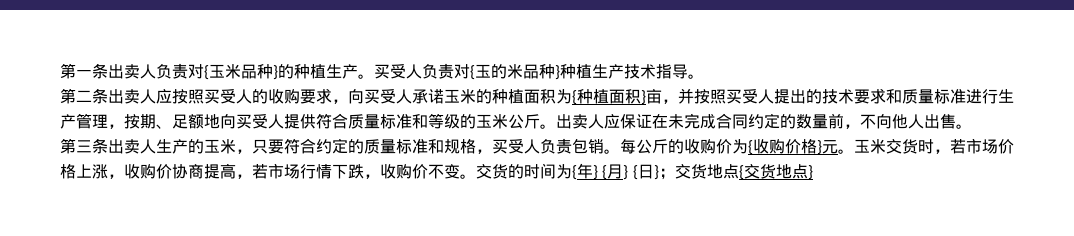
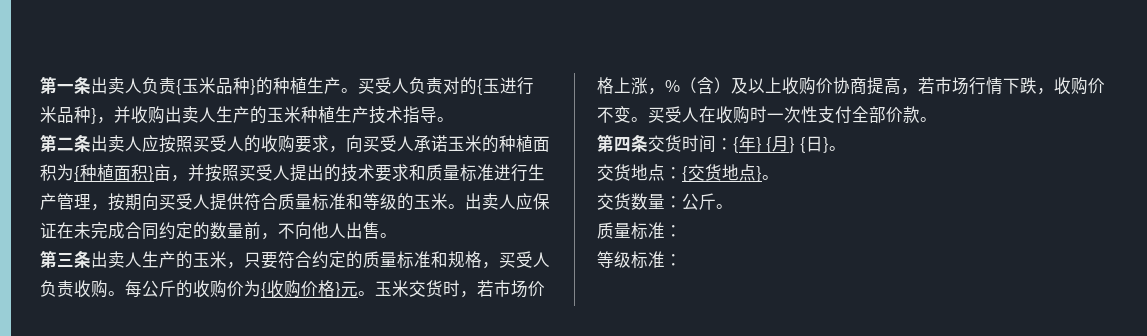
[188,64,204,79] 对 -> (176, 85) none
[470,64,560,80] {玉的米品种} -> [460,77,534,95] [40,106,301,124] 的{玉进行米品种}，并收购出卖人生产的玉米
[156,114,220,129] 、足额地 -> (142, 202) none
[508,114,540,129] 公斤 -> (448, 201) none
[572,138,604,154] 包销 -> [74,280,108,298] 收购
(124, 176) none -> [665,77,782,94] %（含）及以上
[476,163,572,179] 交货的时间为 -> [648,106,937,124] [597,134,733,153] 买受人在收购时一次性支付全部价款。 // 第四条交货时间：
[658,164,739,180] ；交货地点 -> [828,146,846,151] [597,164,682,181] 。 // 交货地点：
(813, 172) none -> [762,175,779,180] [597,193,733,210] [597,222,682,240] [597,251,682,269] 。 // 交货数量：公斤。 // 质量标准： // 等级标准：

